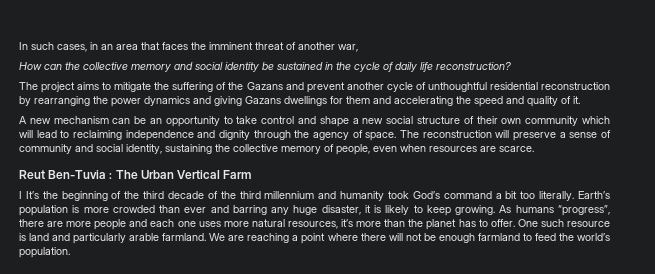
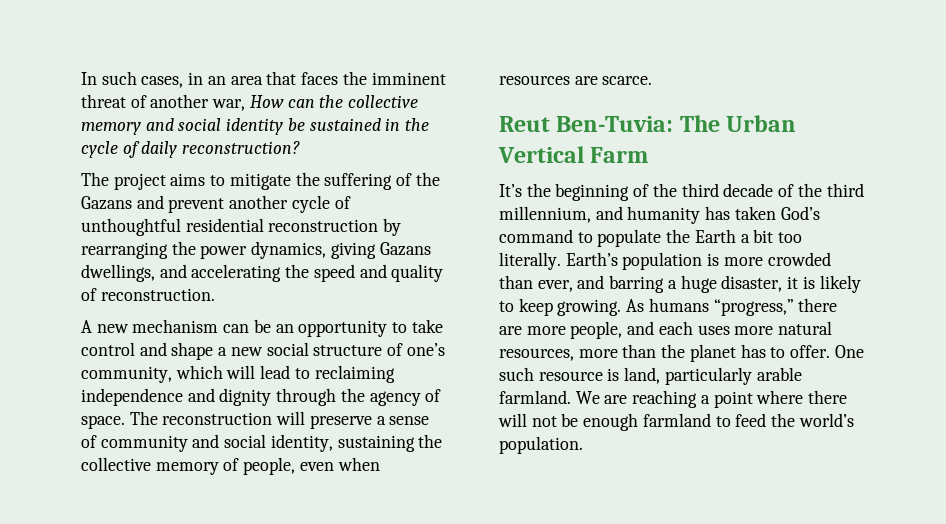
(358, 48) // -> (246, 105) none
[420,62,433,72] life -> (178, 149) none
[144,96,370,106] dynamics and giving Gazans dwellings for them -> [251,241,431,259] [81,264,155,282] dynamics, giving Gazans dwellings,
[573,96,580,104] it. -> [100,288,215,301] reconstruction.
[476,116,579,126] their own community -> [406,343,445,356] [81,366,172,383] one’s community,
[48,170,113,179] Ben-Tuvia : -> [556,116,674,132] Ben-Tuvia:
[19,191,22,199] I -> (649, 155) none
[264,191,315,199] millennium -> [499,206,591,223] millennium,
[387,191,492,199] took God’s command -> [705,206,820,220] [499,229,736,247] has taken God’s command to populate the Earth
[184,207,207,213] ever -> [537,280,573,292] ever,
[271,207,290,215] any -> [667,280,677,289] a
[557,205,610,216] “progress”, -> [713,299,794,316] “progress,”
[94,219,127,230] people -> [570,321,623,339] people,
[177,221,196,227] one -> (693, 328) none
[341,219,354,227] it’s -> (574, 354) none
[29,233,71,241] land and -> [624,367,661,384] land,

